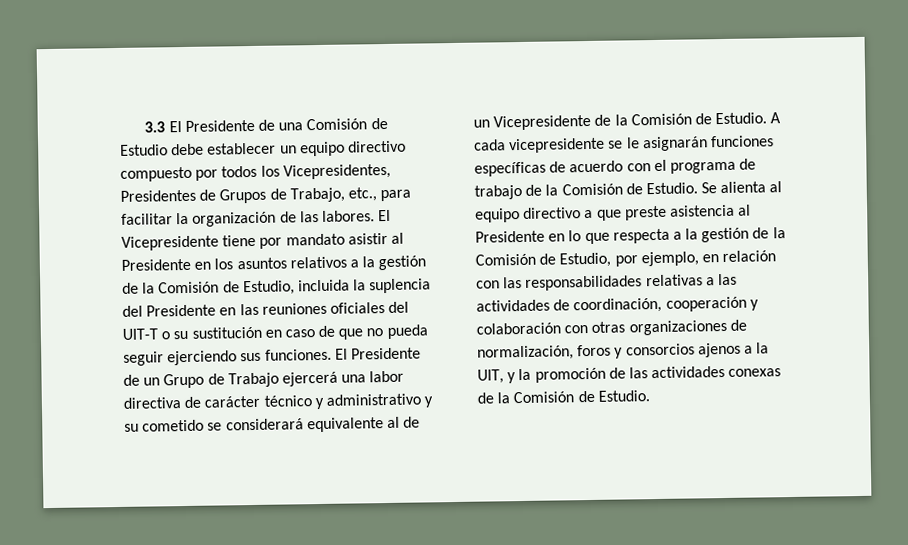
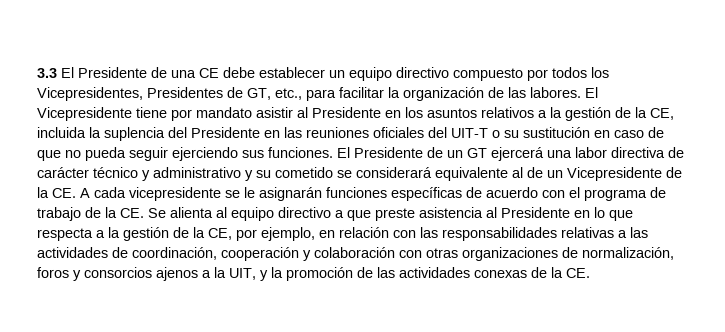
[306,117,388,131] [120,144,168,156] Comisión de Estudio -> [199,68,219,78] CE
[219,187,345,204] Grupos de Trabajo, -> [247,88,271,100] GT,
[158,280,295,296] Comisión de Estudio, -> [650,108,674,120] CE,
[163,372,279,389] Grupo de Trabajo -> [467,148,487,158] GT
[630,112,768,126] Comisión de Estudio. -> [52,188,76,198] CE.
[561,182,698,196] Comisión de Estudio. -> [120,208,144,218] CE.
[475,252,612,268] Comisión de Estudio, -> [208,228,232,240] CE,
[513,390,650,404] Comisión de Estudio. -> [566,268,590,278] CE.

